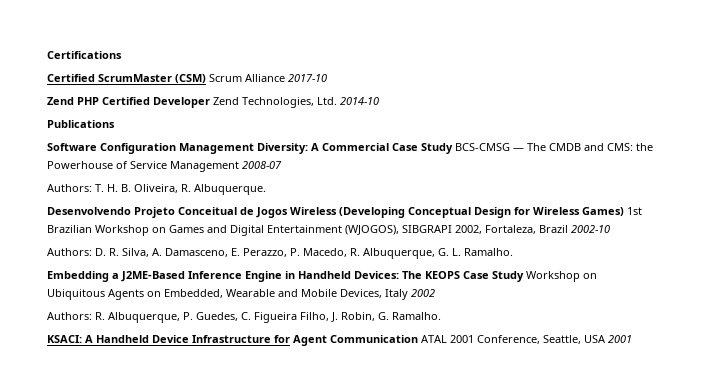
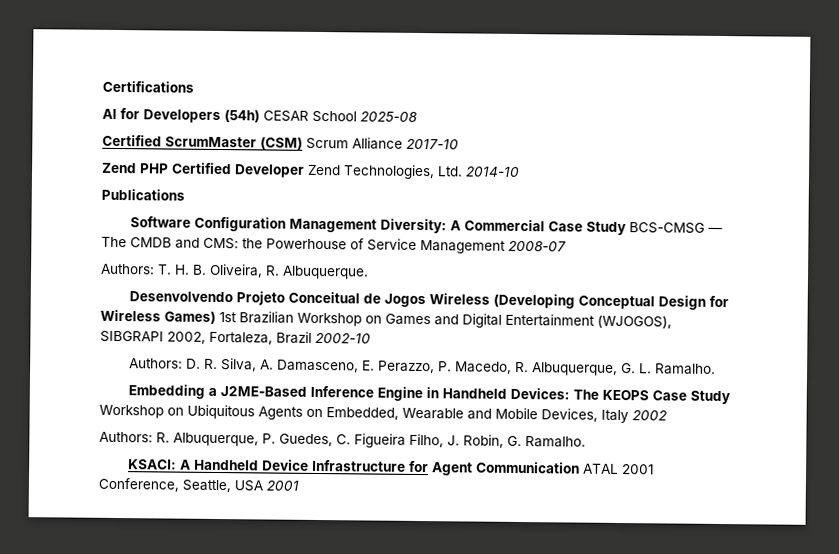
(122, 55) none -> [102,108,418,124] // AI for Developers (54h) CESAR School 2025-08

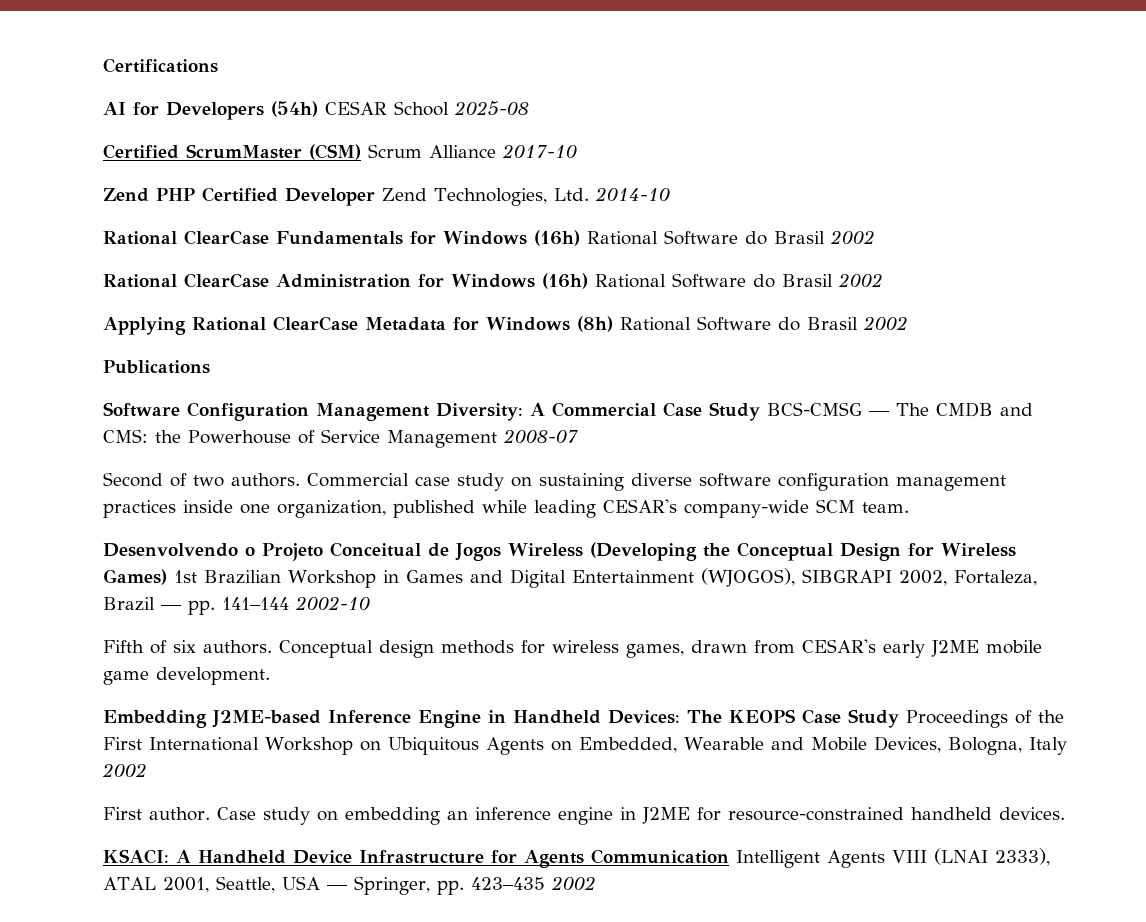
(520, 171) none -> [103,230,875,246] [103,273,883,289] [103,316,908,335] // Rational ClearCase Fundamentals for Windows (16h) Rational Software do Brasil 2002 // Rational ClearCase Administration for Windows (16h) Rational Software do Brasil 2002 // Applying Rational ClearCase Metadata for Windows (8h) Rational Software do Brasil 2002
[101,263,369,280] Authors: T. H. B. Oliveira, R. Albuquerque. -> [103,472,1006,491] [103,499,909,518] Second of two authors. Commercial case study on sustaining diverse software configuration management practices inside one organization, published while leading CESAR's company-wide SCM team.
(234, 297) none -> [245,547,255,556] o
(576, 301) none -> [703,543,730,557] the
[365,315,382,324] on -> [382,570,399,583] in
[315,332,371,344] [129,358,717,376] 2002-10 // Authors: D. R. Silva, A. Damasceno, E. Perazzo, P. Macedo, R. Albuquerque, G. L. Ramalho. -> [161,596,370,615] [103,639,1042,658] [103,667,270,685] — pp. 141–144 2002-10 // Fifth of six authors. Conceptual design methods for wireless games, drawn from CESAR's early J2ME mobile game development.
[208,386,308,397] a J2ME-Based -> [212,710,321,728] J2ME-based
(731, 397) none -> [906,710,1064,728] [103,737,259,751] Proceedings of the First International
(598, 415) none -> [947,737,1022,755] Bologna,
[99,431,586,448] Authors: R. Albuquerque, P. Guedes, C. Figueira Filho, J. Robin, G. Ramalho. -> [103,807,1065,825] First author. Case study on embedding an inference engine in J2ME for resource-constrained handheld devices.
[432,461,655,476] [98,477,299,493] Agent Communication ATAL 2001 Conference, Seattle, USA 2001 -> [524,848,1050,868] [103,876,596,895] Agents Communication Intelligent Agents VIII (LNAI 2333), ATAL 2001, Seattle, USA — Springer, pp. 423–435 2002

